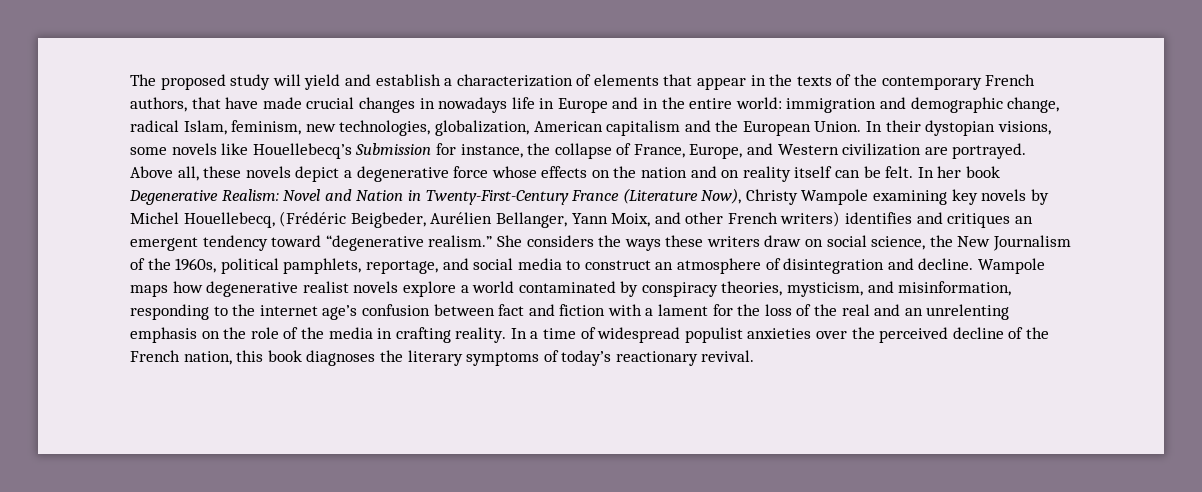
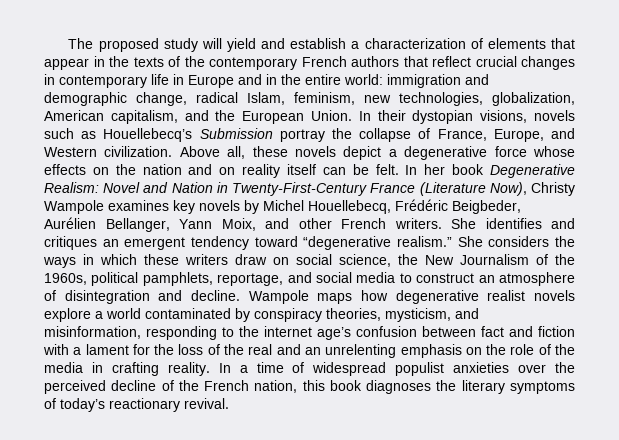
[130,97,302,112] authors, that have made -> [351,56,471,67] authors that reflect
[438,97,508,113] nowadays -> [59,75,147,88] contemporary
[606,120,681,136] capitalism -> [110,110,178,124] capitalism,
[130,143,523,159] some novels like Houellebecq’s Submission for instance, -> [534,110,576,121] [44,128,325,142] novels such as Houellebecq’s Submission portray
[842,143,1027,159] civilization are portrayed. -> [104,146,173,157] civilization.
[873,190,948,205] examining -> [108,200,169,211] examines
[279,211,347,227] (Frédéric -> [395,199,448,211] Frédéric
[780,211,841,227] writers) -> [394,218,476,229] writers. She
(661, 245) none -> [83,254,137,265] in which

